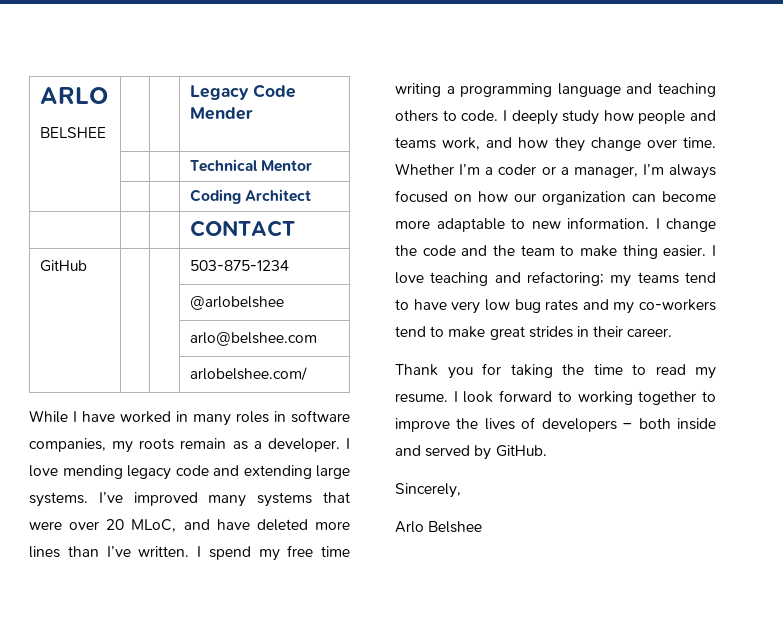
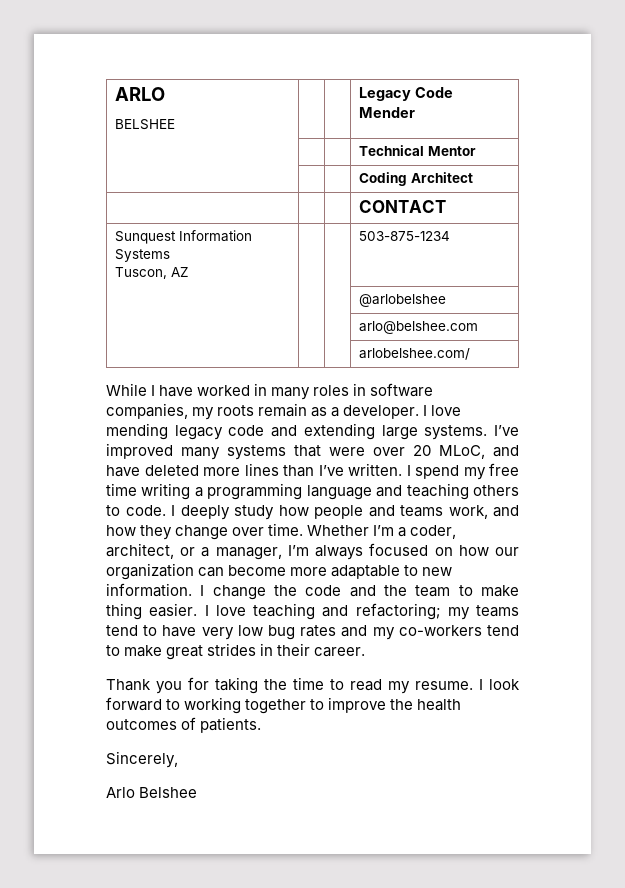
[40,260,88,272] GitHub -> [115,230,253,244] [115,249,171,262] [115,267,189,279] Sunquest Information Systems // Tuscon, AZ
[498,164,537,175] coder -> [410,525,457,539] [106,543,174,559] coder, architect,
[484,417,716,432] [395,445,547,460] lives of developers – both inside and served by GitHub. -> [417,699,462,711] [106,717,262,733] health outcomes of patients.

